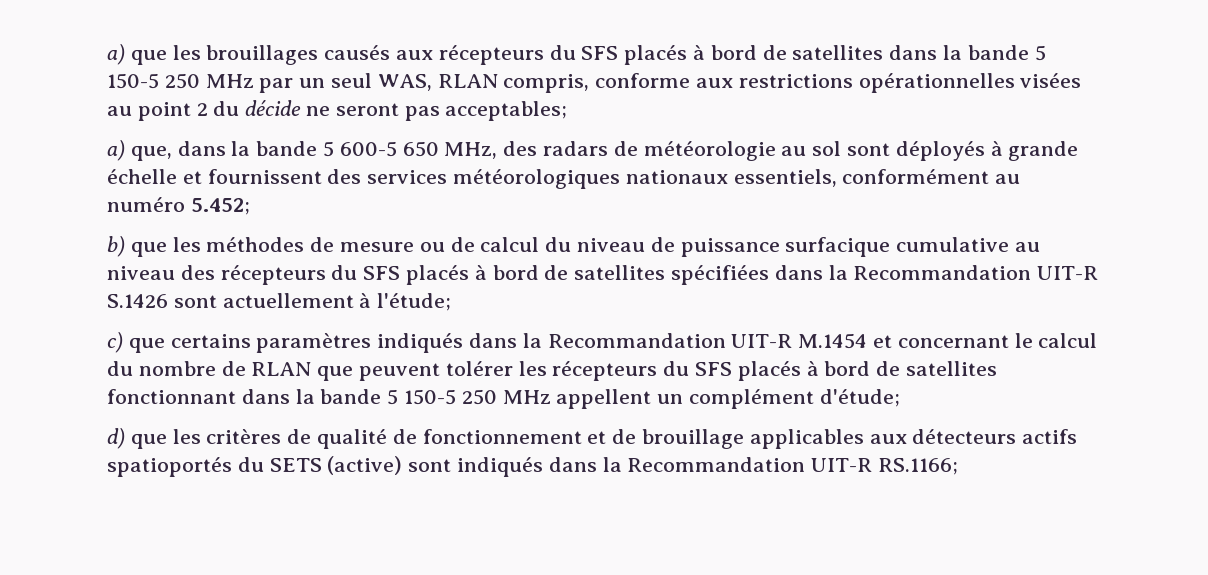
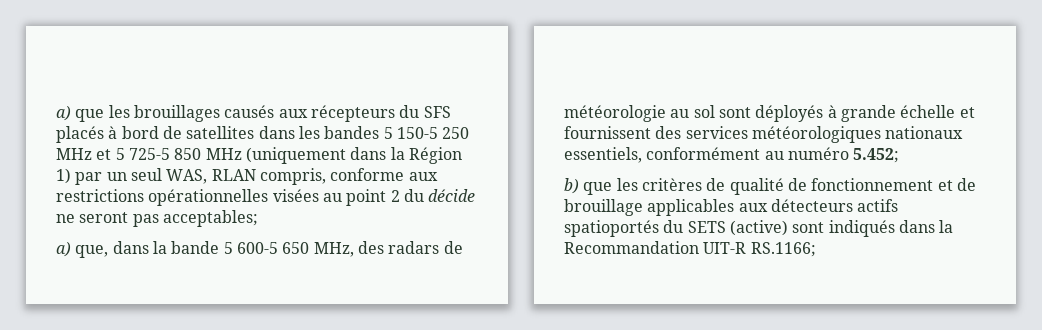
[943,45,1046,61] [107,73,254,89] la bande 5 150-5 250 MHz -> [298,126,470,139] [56,147,462,164] [56,168,71,184] les bandes 5 150-5 250 MHz et 5 725-5 850 MHz (uniquement dans la Région 1)
[206,237,1041,257] [107,265,1099,285] [107,293,452,311] [107,332,1098,353] [107,361,998,381] [107,389,900,409] [107,428,201,449] méthodes de mesure ou de calcul du niveau de puissance surfacique cumulative au niveau des récepteurs du SFS placés à bord de satellites spécifiées dans la Recommandation UIT-R S.1426 sont actuellement à l'étude; // c) que certains paramètres indiqués dans la Recommandation UIT-R M.1454 et concernant le calcul du nombre de RLAN que peuvent tolérer les récepteurs du SFS placés à bord de satellites fonctionnant dans la bande 5 150-5 250 MHz appellent un complément d'étude; // d) que les -> (638, 184) none

